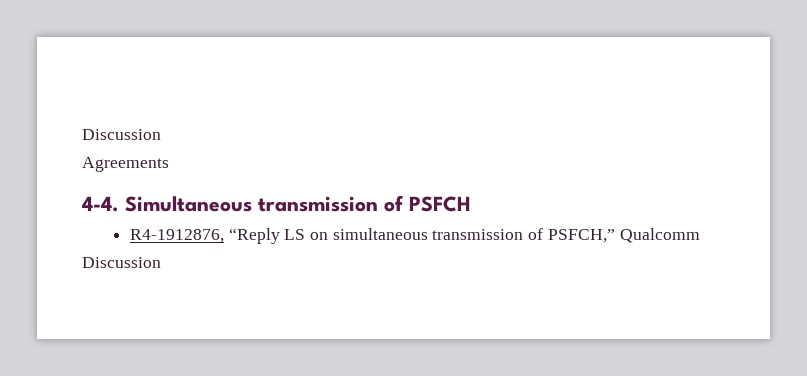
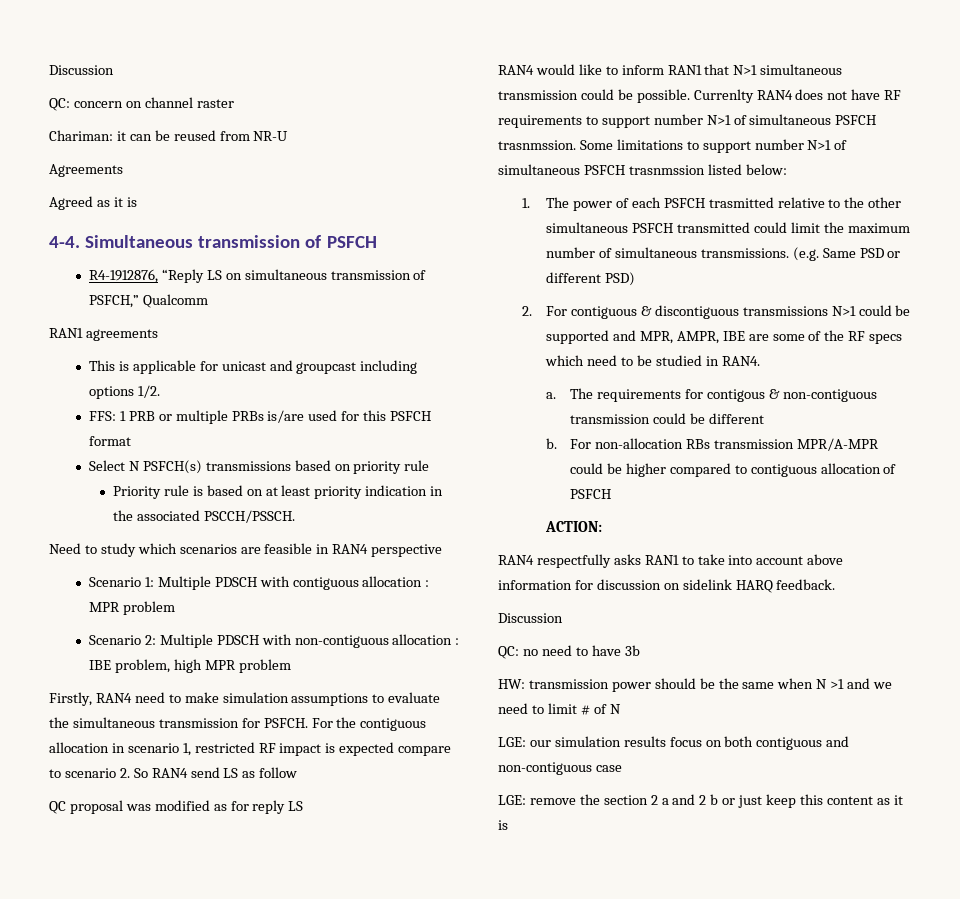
[82,129,161,140] [82,157,169,172] Discussion // Agreements -> [49,65,114,75] [49,97,234,111] [49,130,289,141] [49,164,123,177] [49,196,137,210] Discussion // QC: concern on channel raster // Chariman: it can be reused from NR-U // Agreements // Agreed as it is
[82,257,161,268] Discussion -> [49,328,158,341] [88,360,418,374] [88,385,160,399] [88,410,432,424] [88,436,131,446] [88,460,430,474] [112,485,444,499] [112,510,295,523] [49,543,443,557] [88,576,430,590] [88,601,175,615] [88,634,460,648] [88,659,291,673] [49,692,441,706] [49,717,427,731] [49,742,452,756] [49,767,298,778] [49,800,304,814] [498,64,843,75] [498,89,902,103] [498,114,877,128] [498,139,848,153] [498,164,787,175] [522,197,902,211] [546,222,910,233] [546,247,901,261] [546,272,635,286] [522,305,911,319] [546,330,903,344] [545,355,760,366] [546,388,877,402] [570,413,764,424] [546,438,879,451] [570,463,897,477] [570,489,612,499] [545,521,603,532] [498,554,844,568] [498,579,836,593] [498,613,563,623] [498,645,640,659] [498,678,893,692] [498,703,621,715] [498,736,850,750] [498,762,622,775] [498,794,903,808] [498,820,508,830] RAN1 agreements // This is applicable for unicast and groupcast including options 1/2. // FFS: 1 PRB or multiple PRBs is/are used for this PSFCH format // Select N PSFCH(s) transmissions based on priority rule // Priority rule is based on at least priority indication in the associated PSCCH/PSSCH. // Need to study which scenarios are feasible in RAN4 perspective // Scenario 1: Multiple PDSCH with contiguous allocation : MPR problem // Scenario 2: Multiple PDSCH with non-contiguous allocation : IBE problem, high MPR problem // Firstly, RAN4 need to make simulation assumptions to evaluate the simultaneous transmission for PSFCH. For the contiguous allocation in scenario 1, restricted RF impact is expected compare to scenario 2. So RAN4 send LS as follow // QC proposal was modified as for reply LS // RAN4 would like to inform RAN1 that N>1 simultaneous transmission could be possible. Currenlty RAN4 does not have RF requirements to support number N>1 of simultaneous PSFCH trasnmssion. Some limitations to support number N>1 of simultaneous PSFCH trasnmssion listed below: // 1. The power of each PSFCH trasmitted relative to the other simultaneous PSFCH transmitted could limit the maximum number of simultaneous transmissions. (e.g. Same PSD or different PSD) // 2. For contiguous & discontiguous transmissions N>1 could be supported and MPR, AMPR, IBE are some of the RF specs which need to be studied in RAN4. // a. The requirements for contigous & non-contiguous transmission could be different // b. For non-allocation RBs transmission MPR/A-MPR could be higher compared to contiguous allocation of PSFCH // ACTION: // RAN4 respectfully asks RAN1 to take into account above information for discussion on sidelink HARQ feedback. // Discussion // QC: no need to have 3b // HW: transmission power should be the same when N >1 and we need to limit # of N // LGE: our simulation results focus on both contiguous and non-contiguous case // LGE: remove the section 2 a and 2 b or just keep this content as it is

